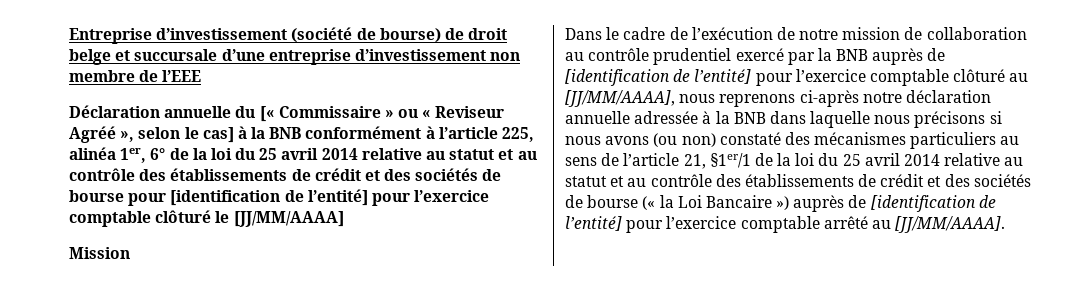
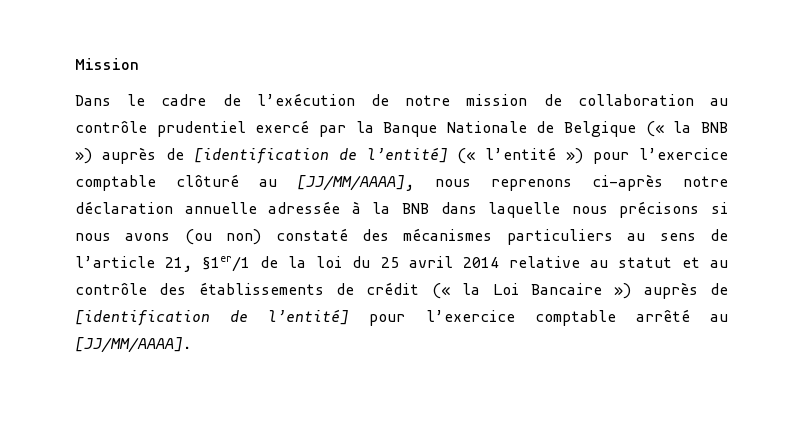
[69,27,508,44] [69,49,521,65] [69,70,202,82] [69,105,505,122] [69,126,535,143] [69,147,537,163] [69,168,502,181] [69,189,490,206] [69,210,344,227] Entreprise d’investissement (société de bourse) de droit belge et succursale d’une entreprise d’investissement non membre de l’EEE // Déclaration annuelle du [« Commissaire » ou « Reviseur Agréé », selon le cas] à la BNB conformément à l’article 225, alinéa 1er, 6° de la loi du 25 avril 2014 relative au statut et au contrôle des établissements de crédit et des sociétés de bourse pour [identification de l’entité] pour l’exercice comptable clôturé le [JJ/MM/AAAA] // -> (75, 64) none
[836,48,946,65] [565,69,752,86] BNB auprès de [identification de l’entité] -> [383,121,728,137] [75,147,584,164] Banque Nationale de Belgique (« la BNB ») auprès de [identification de l’entité] (« l’entité »)
[927,174,1031,187] [565,195,639,208] et des sociétés de bourse -> (420, 288) none

